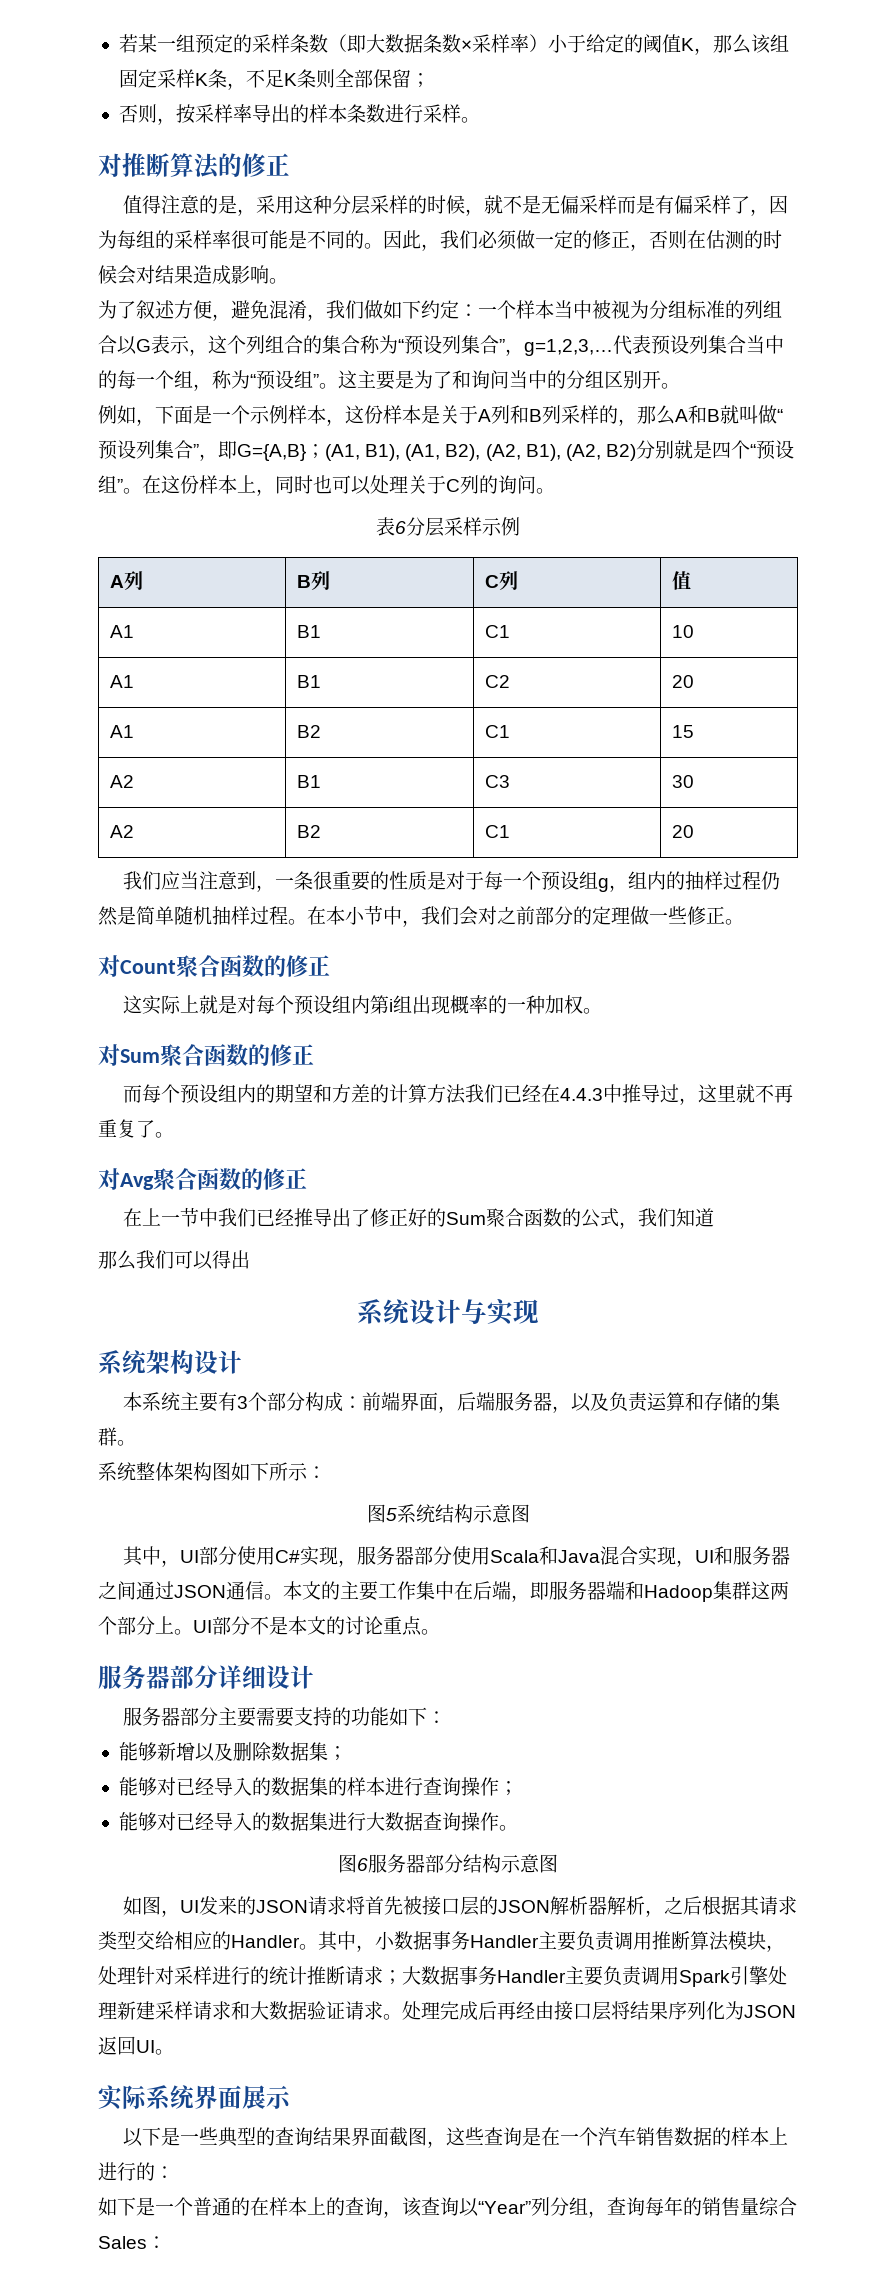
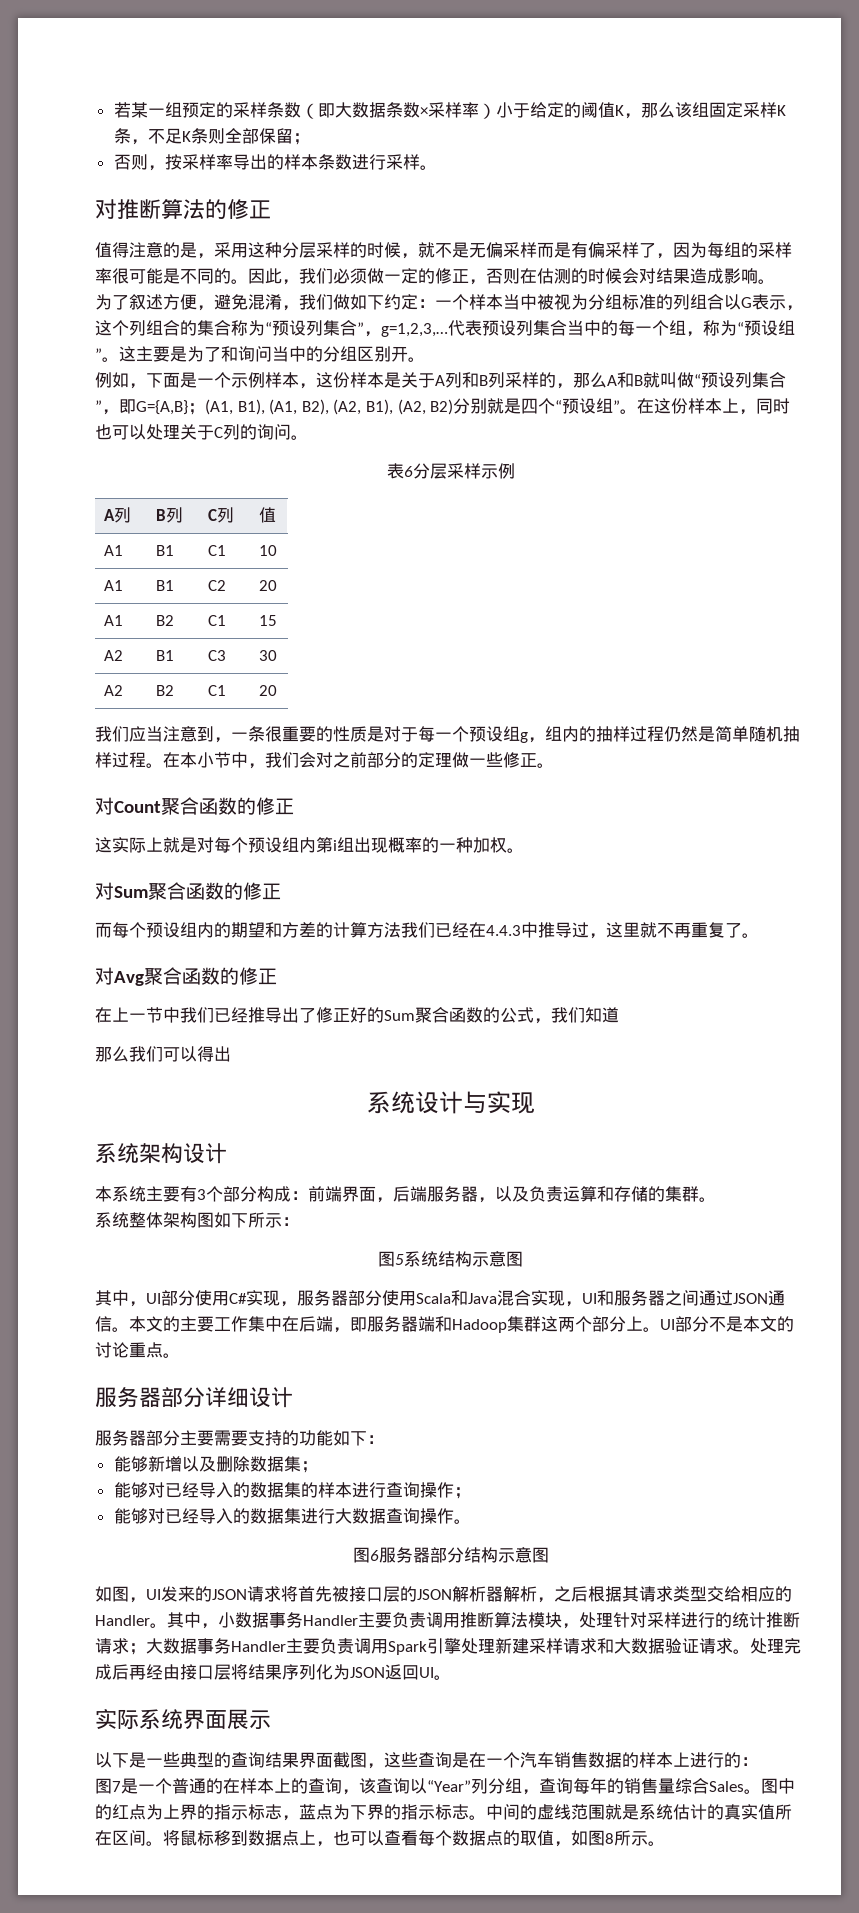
[98,2197,136,2216] 如下 -> [95,1778,121,1794] 图7
[147,2236,166,2249] ： -> [744,1778,795,1794] [95,1804,792,1821] [95,1830,665,1847] 。图中的红点为上界的指示标志，蓝点为下界的指示标志。中间的虚线范围就是系统估计的真实值所在区间。将鼠标移到数据点上，也可以查看每个数据点的取值，如图8所示。

